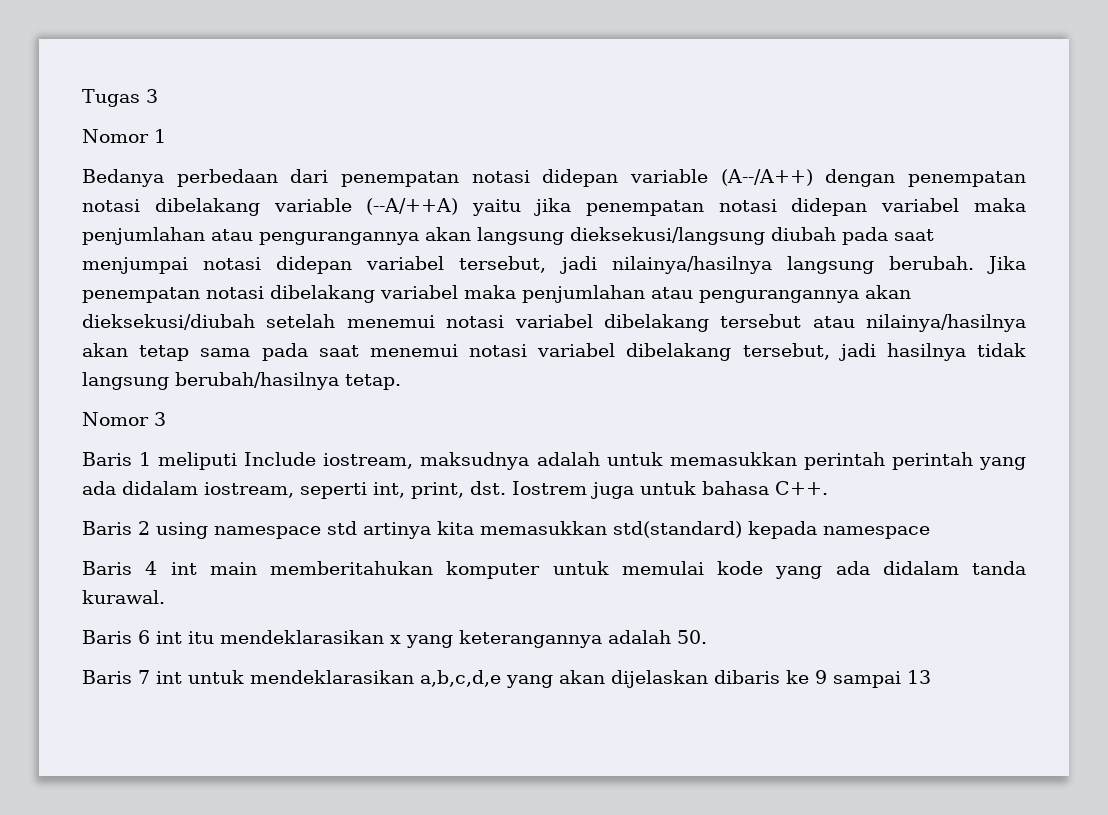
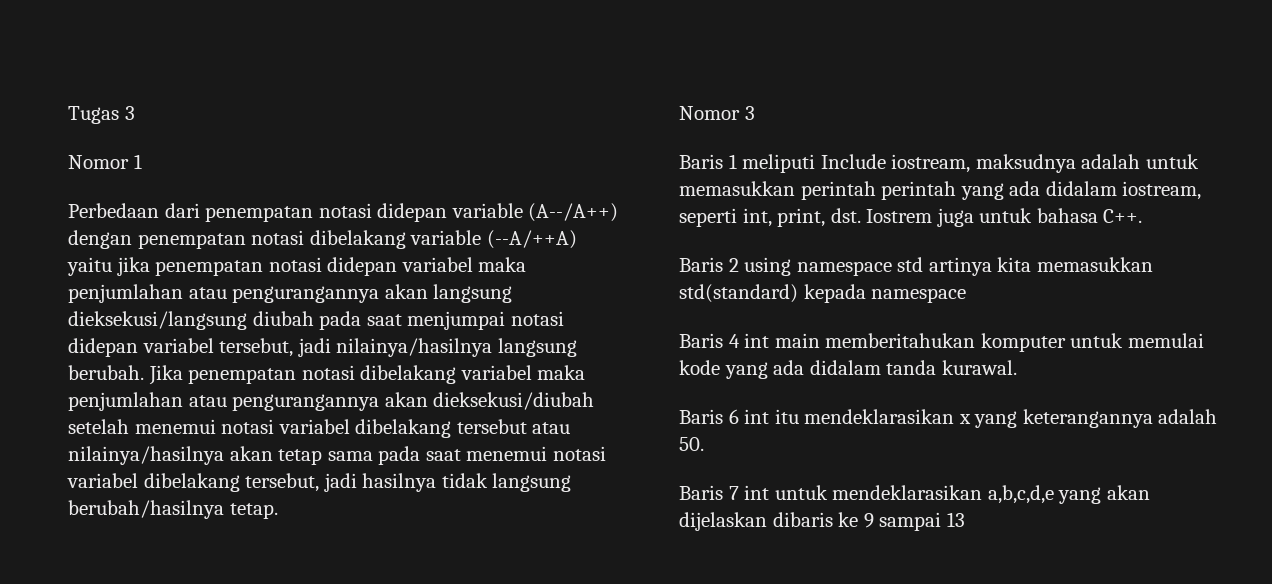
[82,169,278,187] Bedanya perbedaan -> [68,203,159,218] Perbedaan

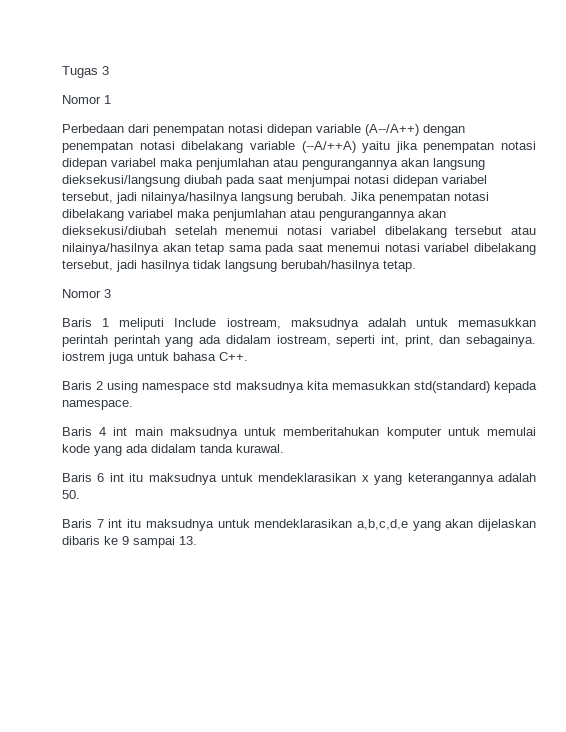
[830,208,933,223] dst. Iostrem -> [439,335,536,347] [62,352,105,361] dan sebagainya. iostrem
[928,257,992,276] artinya -> [235,381,304,393] maksudnya
[871,288,967,303] namespace -> [62,400,133,410] namespace.
(820, 340) none -> [169,427,277,439] maksudnya untuk
(799, 416) none -> [148,473,254,485] maksudnya untuk
(770, 492) none -> [127,519,214,531] itu maksudnya
[946,512,965,527] 13 -> [179,536,197,545] 13.

